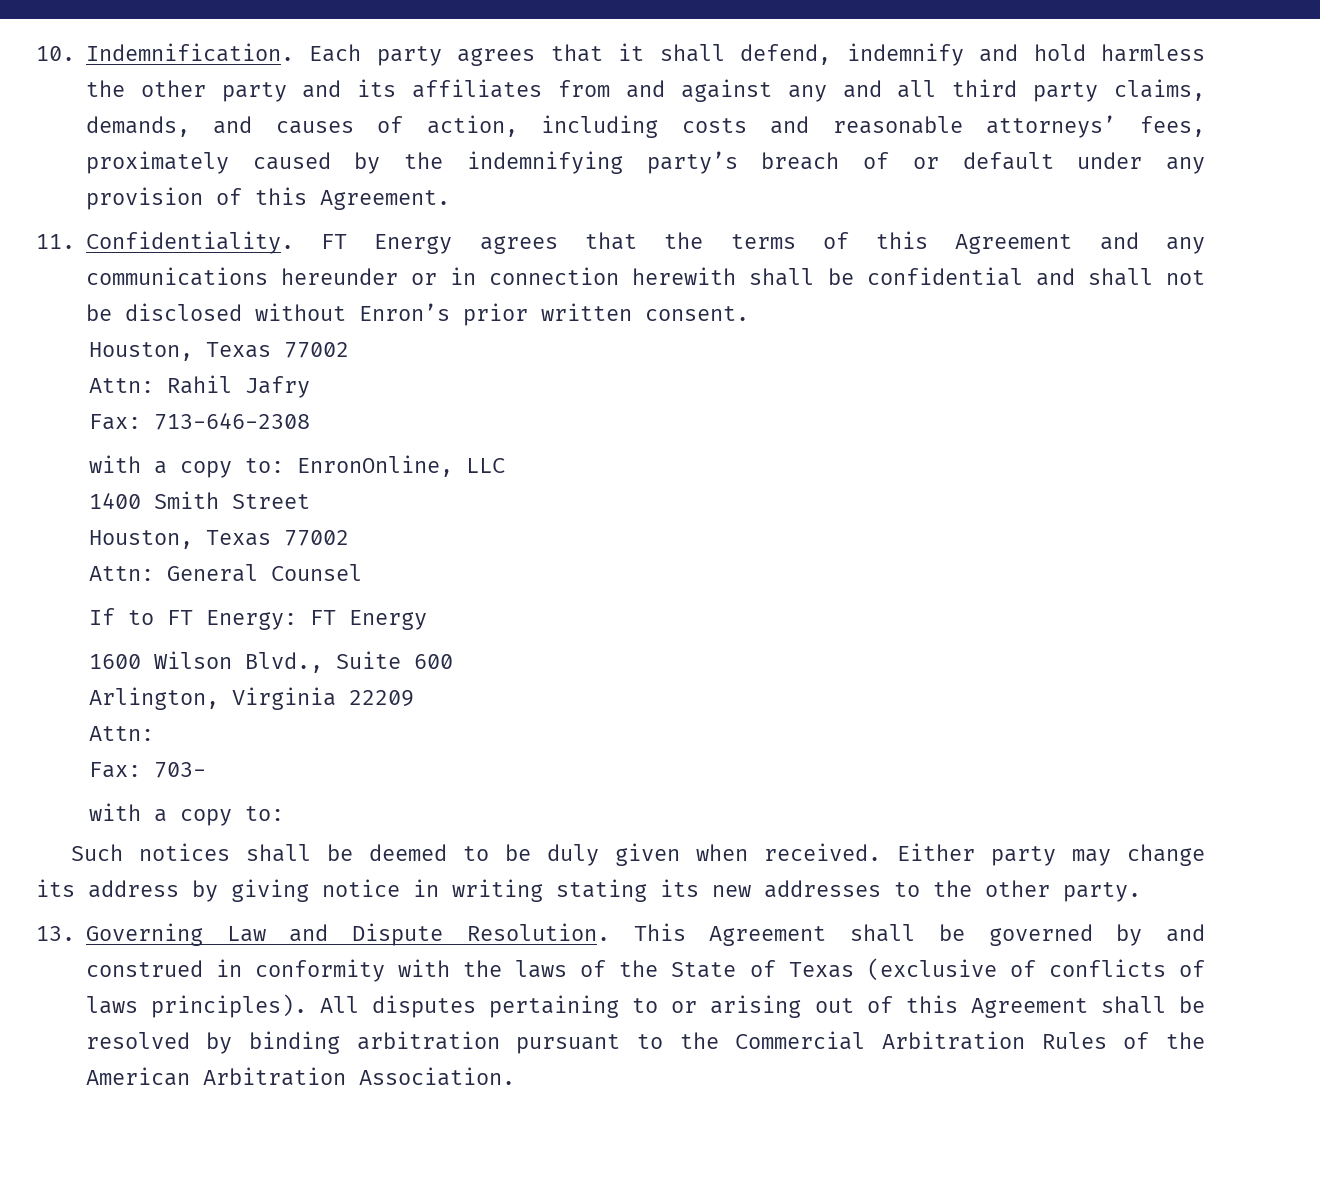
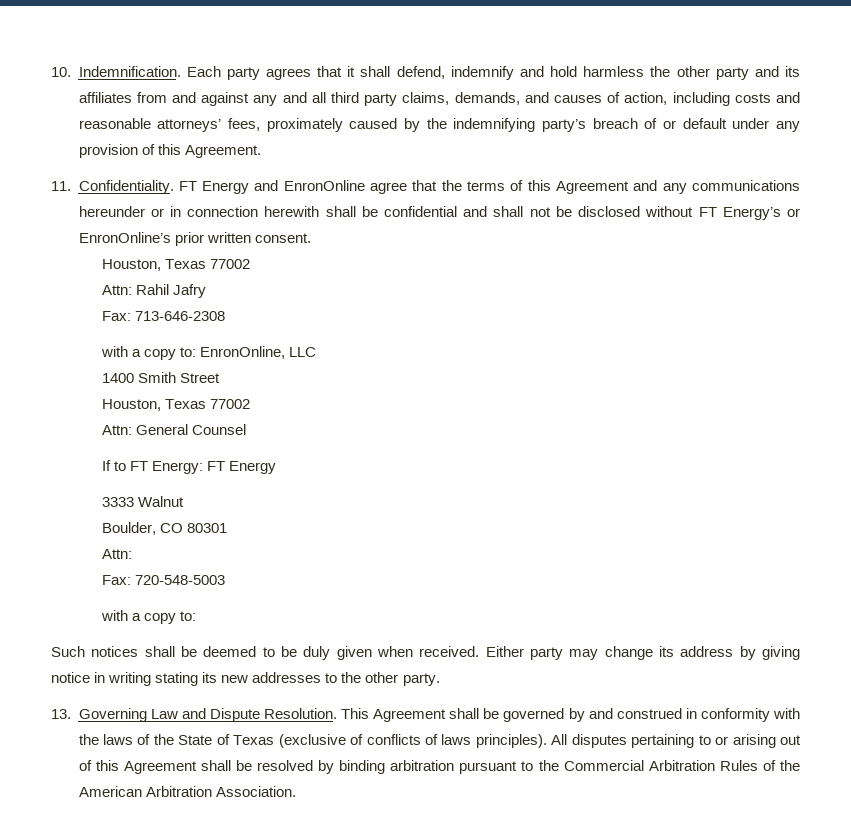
[479,236,558,254] agrees -> [254,180,408,194] and EnronOnline agree
[358,303,450,321] Enron’s -> [698,207,800,220] [78,232,171,243] FT Energy’s or EnronOnline’s
[89,651,454,673] [89,687,415,710] 1600 Wilson Blvd., Suite 600 // Arlington, Virginia 22209 -> [101,496,184,507] [101,522,227,535] 3333 Walnut // Boulder, CO 80301
[154,762,207,778] 703- -> [134,575,225,585] 720-548-5003

